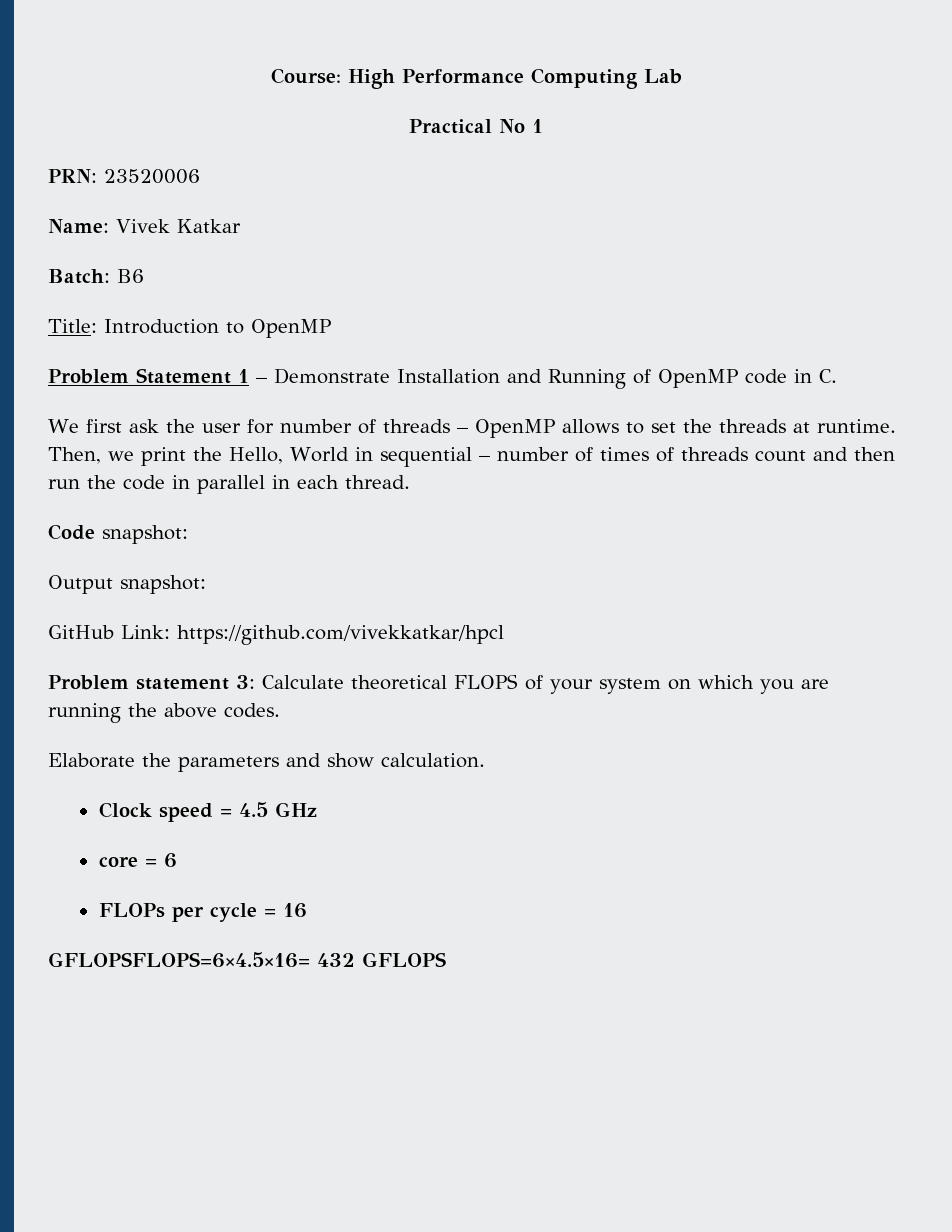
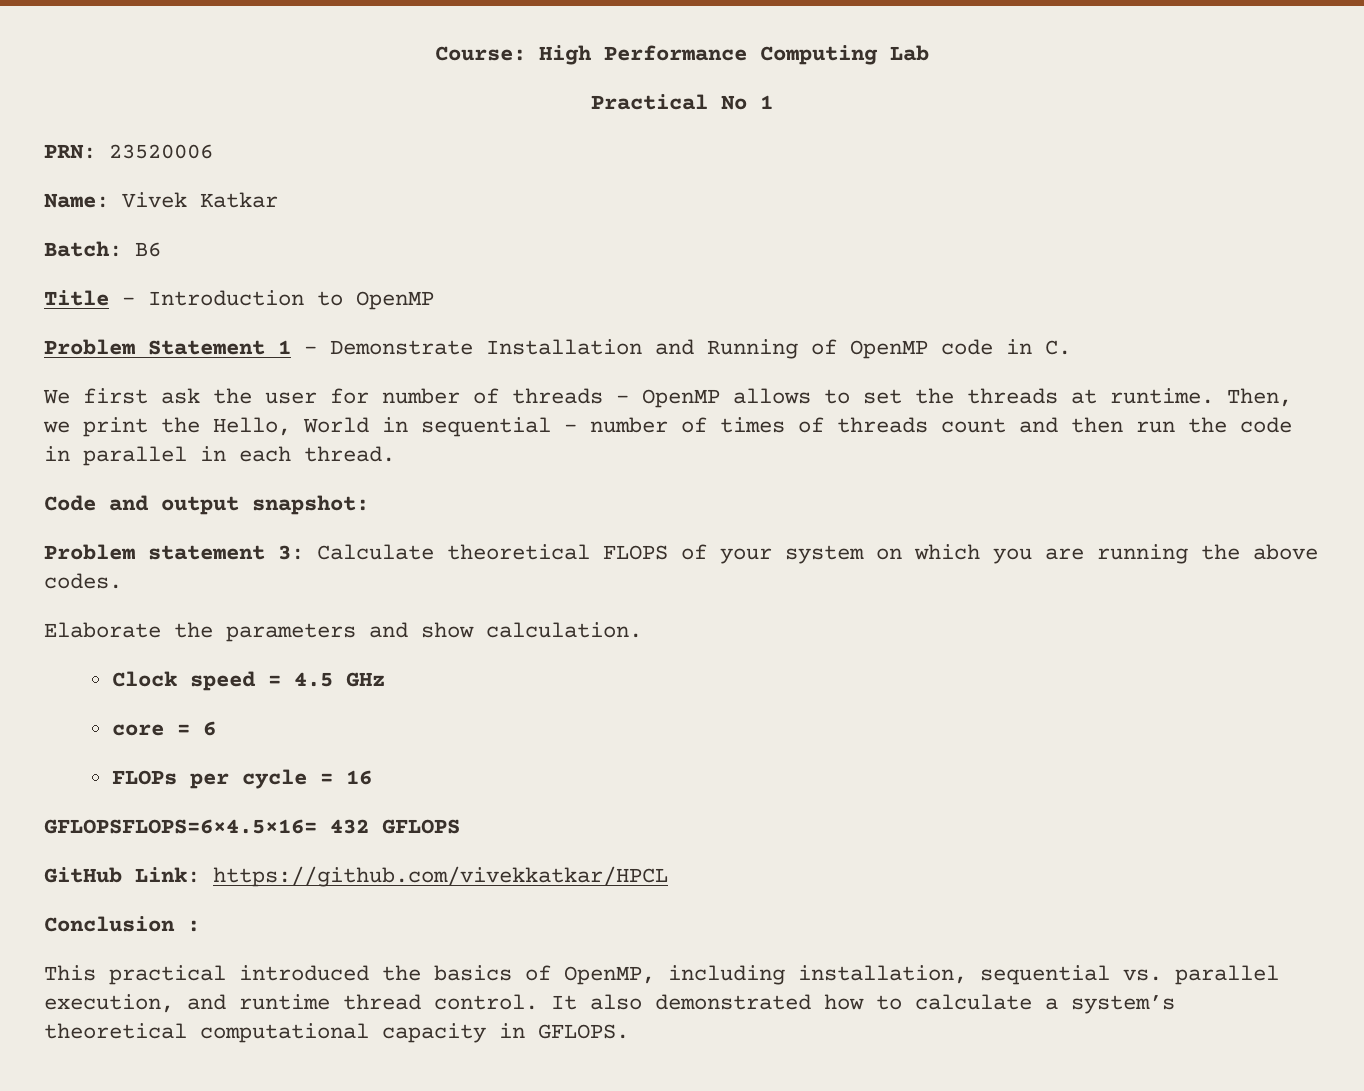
[48,319,97,333] Title: -> [44,290,135,306] Title -
[102,525,188,544] [48,575,206,594] [48,625,504,645] snapshot: // Output snapshot: // GitHub Link: https://github.com/vivekkatkar/hpcl -> [109,495,369,515] and output snapshot:
(446, 959) none -> [44,866,668,887] [44,916,200,932] [44,965,1279,985] [44,994,1175,1014] [44,1023,629,1043] // GitHub Link: https://github.com/vivekkatkar/HPCL // Conclusion : // This practical introduced the basics of OpenMP, including installation, sequential vs. parallel execution, and runtime thread control. It also demonstrated how to calculate a system’s theoretical computational capacity in GFLOPS.

